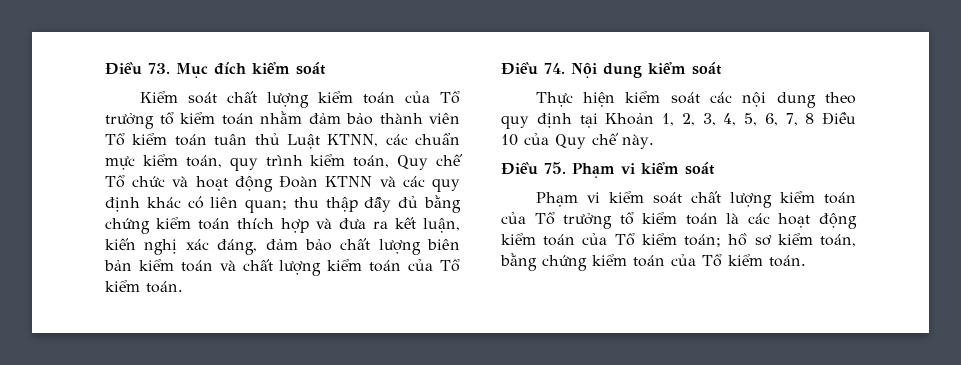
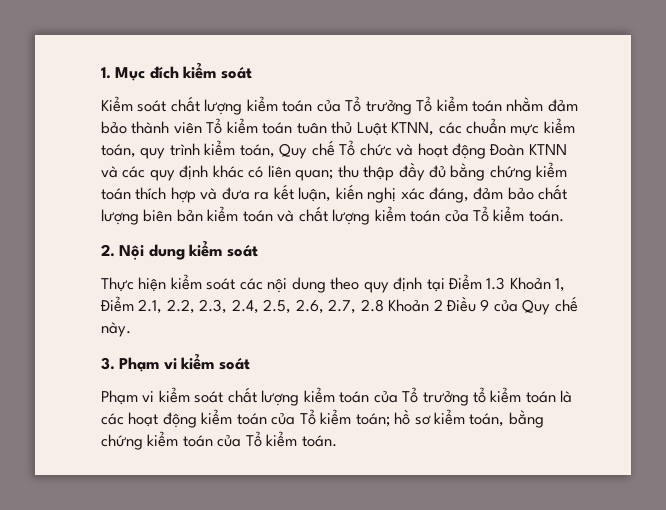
[105,62,170,75] Điều 73. -> [101,67,111,79] 1.
[159,112,174,125] tổ -> [416,96,433,112] Tổ
[501,62,565,75] Điều 74. -> [101,244,115,257] 2.
[605,112,856,126] [501,134,518,146] Khoản 1, 2, 3, 4, 5, 6, 7, 8 Điều 10 -> [448,274,566,292] [100,296,490,314] Điểm 1.3 Khoản 1, Điểm 2.1, 2.2, 2.3, 2.4, 2.5, 2.6, 2.7, 2.8 Khoản 2 Điều 9
[501,162,566,175] Điều 75. -> [101,357,115,370] 3.

